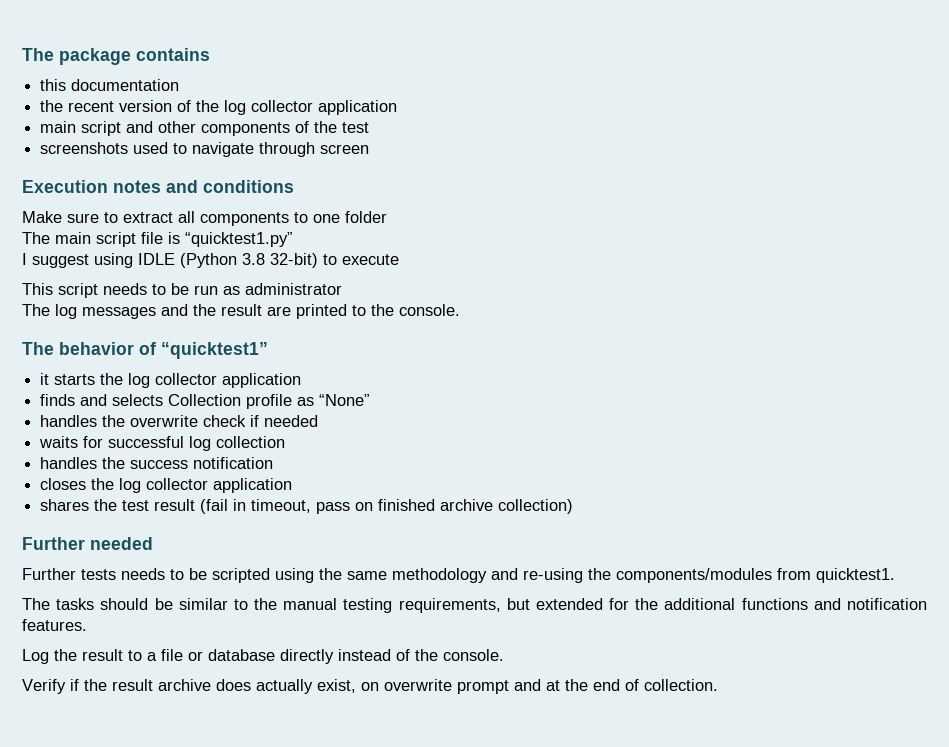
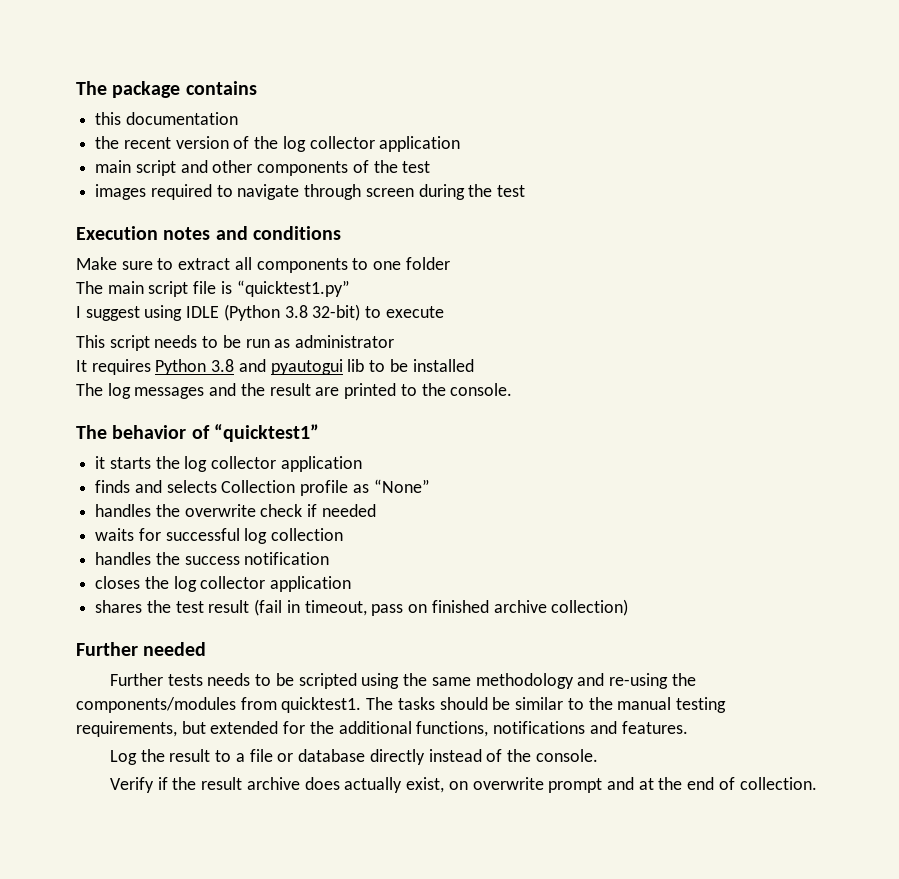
[40,142,169,154] screenshots used -> [95,184,212,200] images required
(370, 149) none -> [418,184,526,200] during the test
(342, 289) none -> [76,359,474,375] // It requires Python 3.8 and pyautogui lib to be installed
(895, 575) // -> (362, 705) none
[741,598,927,610] functions and notification -> [416,721,617,737] functions, notifications and

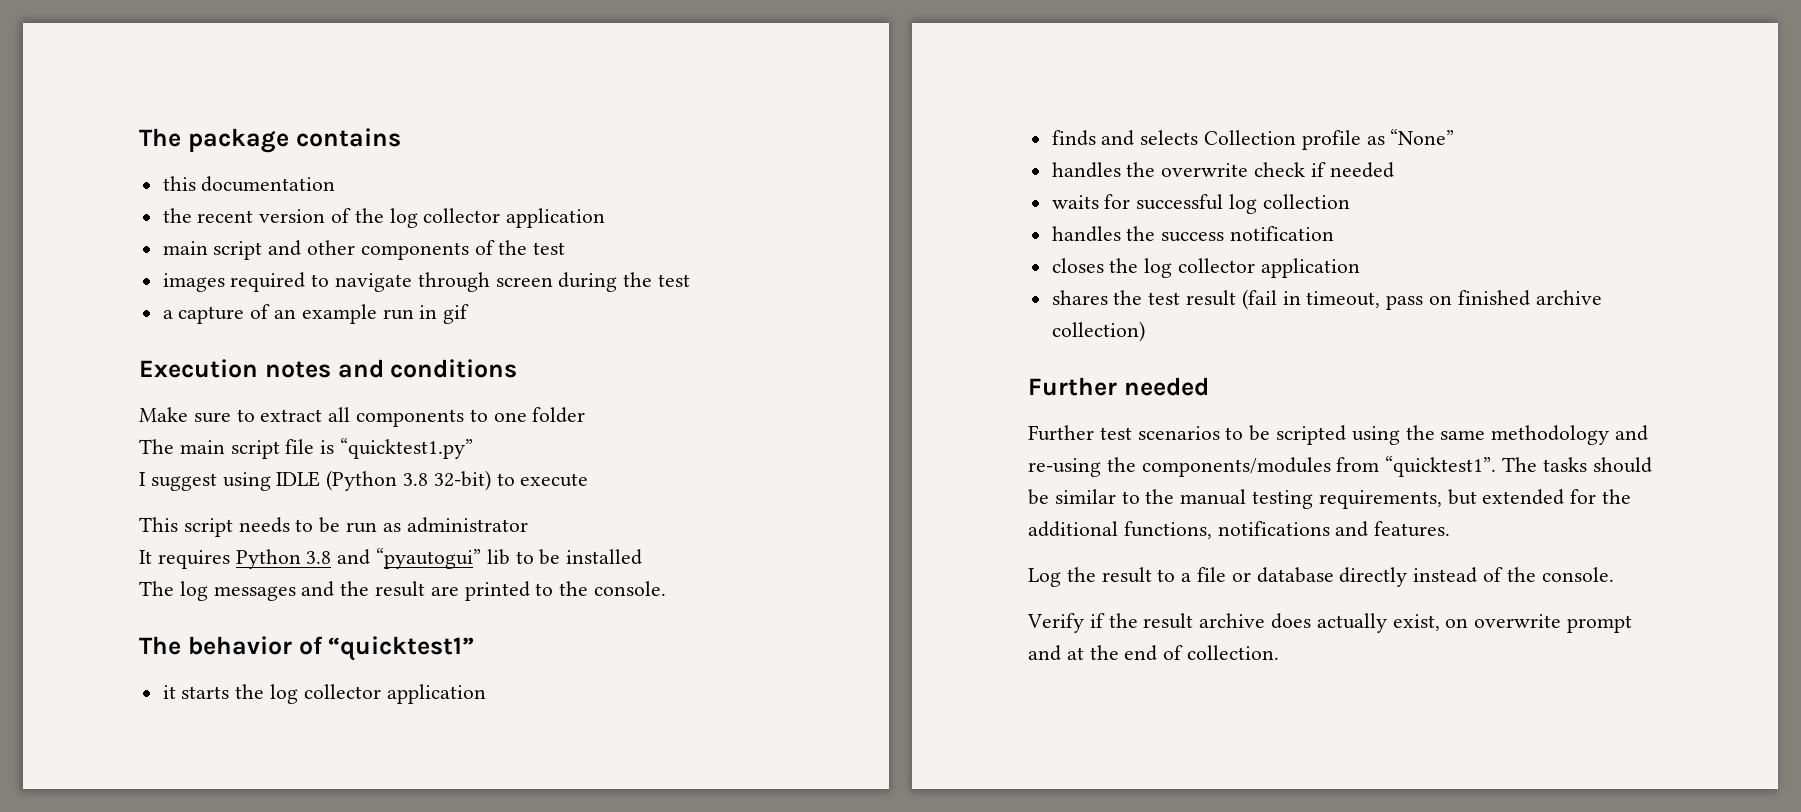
(526, 191) none -> [162,304,470,324] // a capture of an example run in gif
[270,359,343,375] pyautogui -> [376,548,482,569] “pyautogui”
[167,673,251,686] tests needs -> [1099,426,1220,440] test scenarios
[281,697,362,713] quicktest1. -> [1385,456,1497,477] “quicktest1”.

